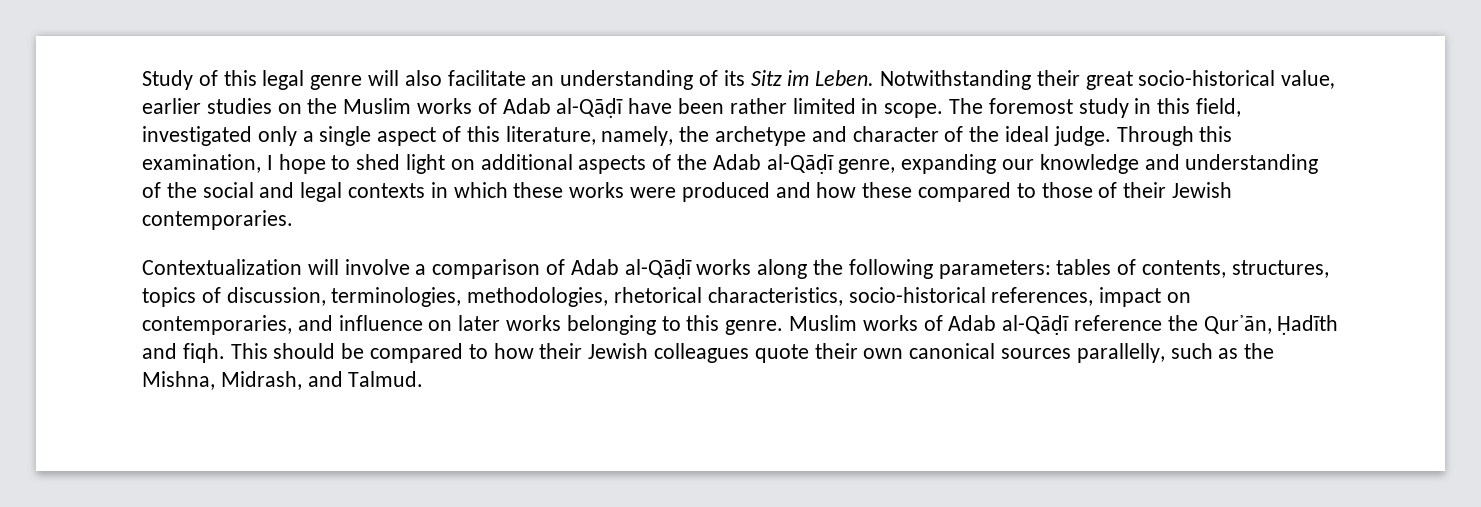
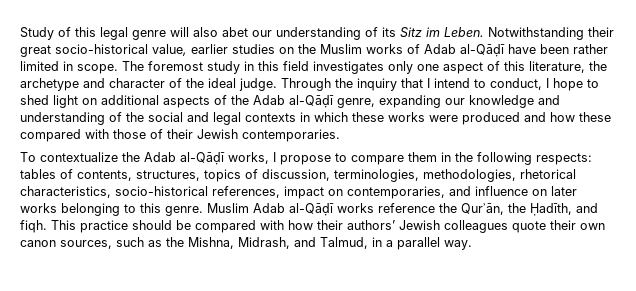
[447,70,555,86] facilitate an -> [222,27,272,37] abet our
[1196,98,1242,117] [142,126,372,146] field, investigated only a single -> [283,61,439,74] field investigates only one
[601,126,674,146] namely, -> (585, 67) none
[1199,126,1233,142] [142,154,261,173] this examination, -> [335,78,542,91] the inquiry that I intend to conduct,
[1016,183,1036,198] to -> [85,129,109,139] with
[142,259,808,279] Contextualization will involve a comparison of Adab al-Qāḍī works along -> [20,152,451,165] To contextualize the Adab al-Qāḍī works, I propose to compare them in
[938,260,1051,279] parameters: -> [536,153,592,165] respects:
[862,315,1070,335] works of Adab al-Qāḍī -> [253,203,374,216] Adab al-Qāḍī works
[1277,315,1339,335] Ḥadīth -> [508,203,572,216] the Ḥadīth,
(268, 351) none -> [80,220,128,233] practice
[468,344,488,359] to -> [260,220,284,230] with
(583, 351) none -> [347,220,395,230] authors’
[909,343,1165,363] canonical sources parallelly, -> [20,240,112,249] canon sources,
[348,371,424,387] Talmud. -> [320,237,472,250] Talmud, in a parallel way.

